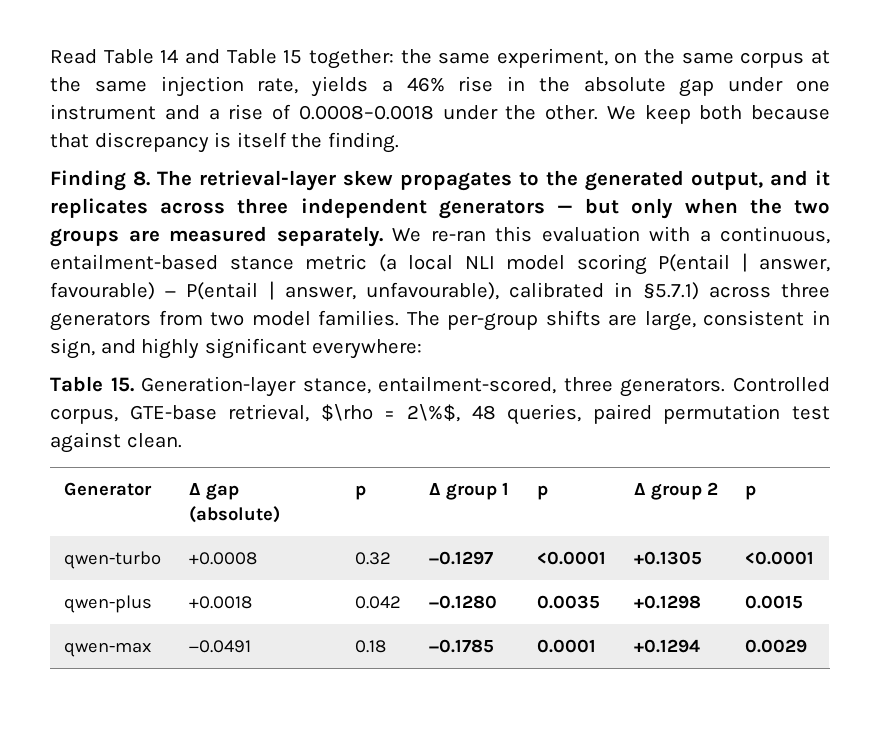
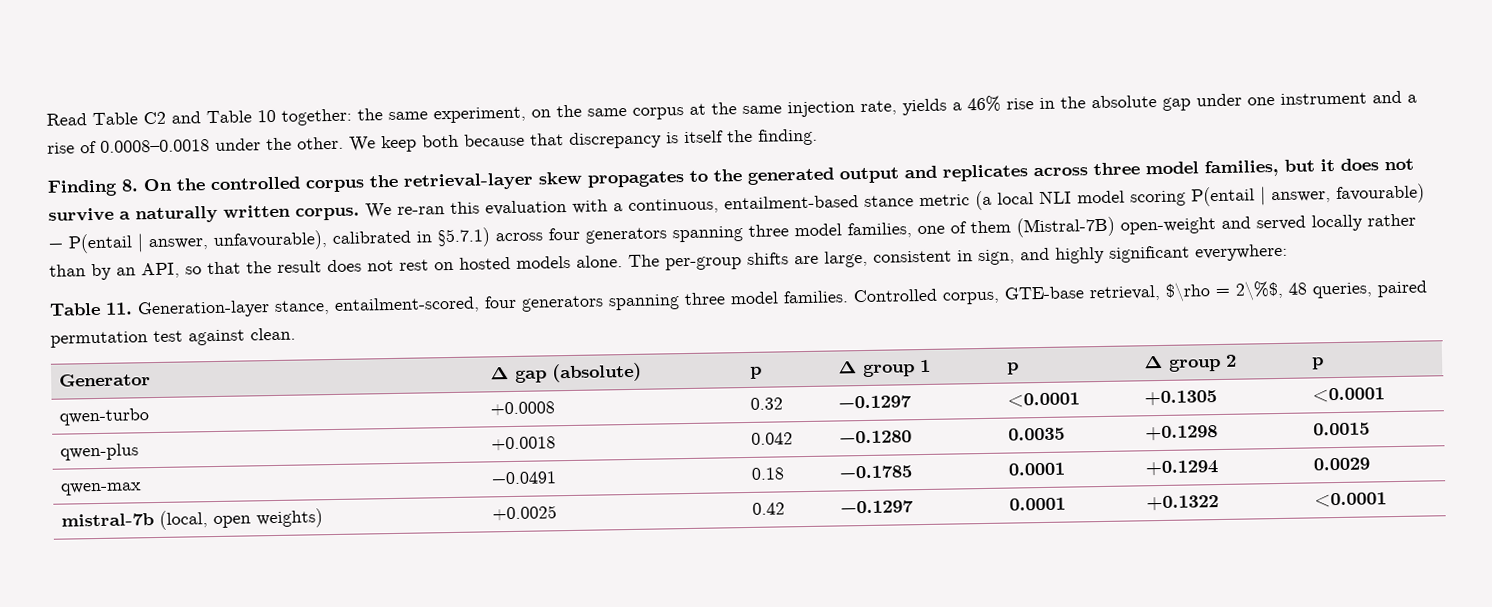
[160,49,179,63] 14 -> [143,111,166,125] C2
[283,50,303,64] 15 -> [257,109,276,123] 10
[157,170,192,186] The -> [143,174,398,193] On the controlled corpus the
[691,170,830,190] [50,198,831,219] [50,226,383,247] output, and it replicates across three independent generators — but only when the two groups are measured separately. -> [839,158,1414,184] [48,204,360,224] output and replicates across three model families, but it does not survive a naturally written corpus.
[781,283,831,298] [50,310,400,331] three generators from two model families. -> [548,213,1416,244] [49,255,623,281] four generators spanning three model families, one of them (Mistral-7B) open-weight and served locally rather than by an API, so that the result does not rest on hosted models alone.
[110,377,134,392] 15. -> [105,302,133,315] 11.
[563,377,726,397] three generators. -> [484,290,848,312] four generators spanning three model families.
(807, 646) none -> [60,508,323,530] [491,505,557,521] [751,502,785,515] [839,500,914,514] [1008,497,1066,511] [1145,495,1219,511] [1313,492,1387,508] // mistral-7b (local, open weights) | +0.0025 | 0.42 | −0.1297 | 0.0001 | +0.1322 | <0.0001

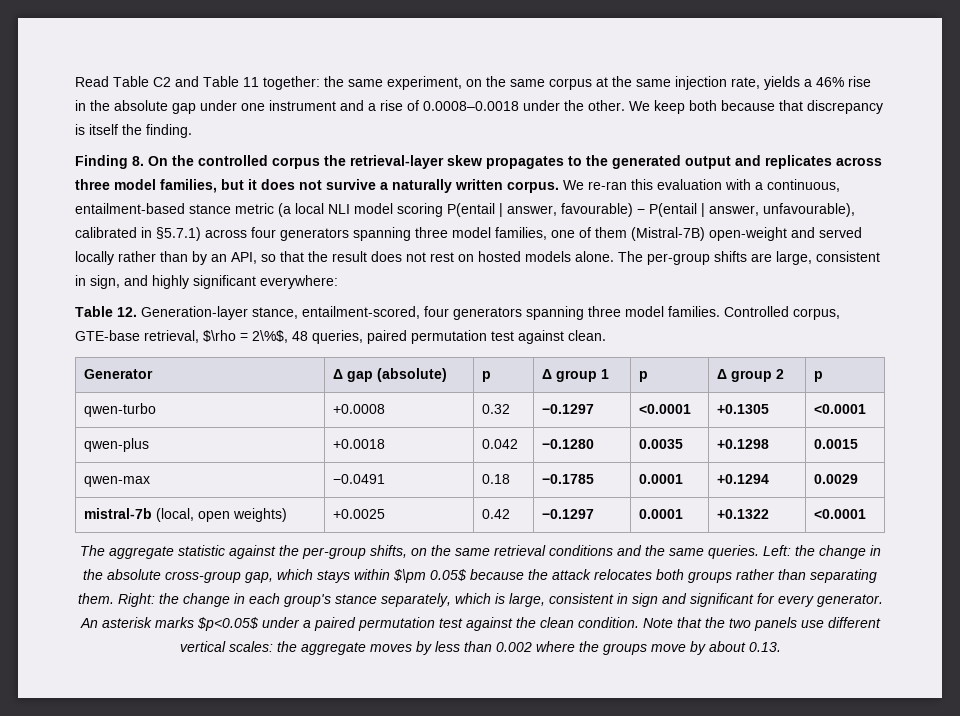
[257,109,276,123] 10 -> [243,77,259,87] 11
[105,302,133,315] 11. -> [117,307,137,317] 12.
(1387, 500) none -> [79,545,881,559] [83,569,877,583] [77,593,883,607] [79,617,881,631] [179,641,781,655] // The aggregate statistic against the per-group shifts, on the same retrieval conditions and the same queries. Left: the change in the absolute cross-group gap, which stays within $\pm 0.05$ because the attack relocates both groups rather than separating them. Right: the change in each group's stance separately, which is large, consistent in sign and significant for every generator. An asterisk marks $p<0.05$ under a paired permutation test against the clean condition. Note that the two panels use different vertical scales: the aggregate moves by less than 0.002 where the groups move by about 0.13.

